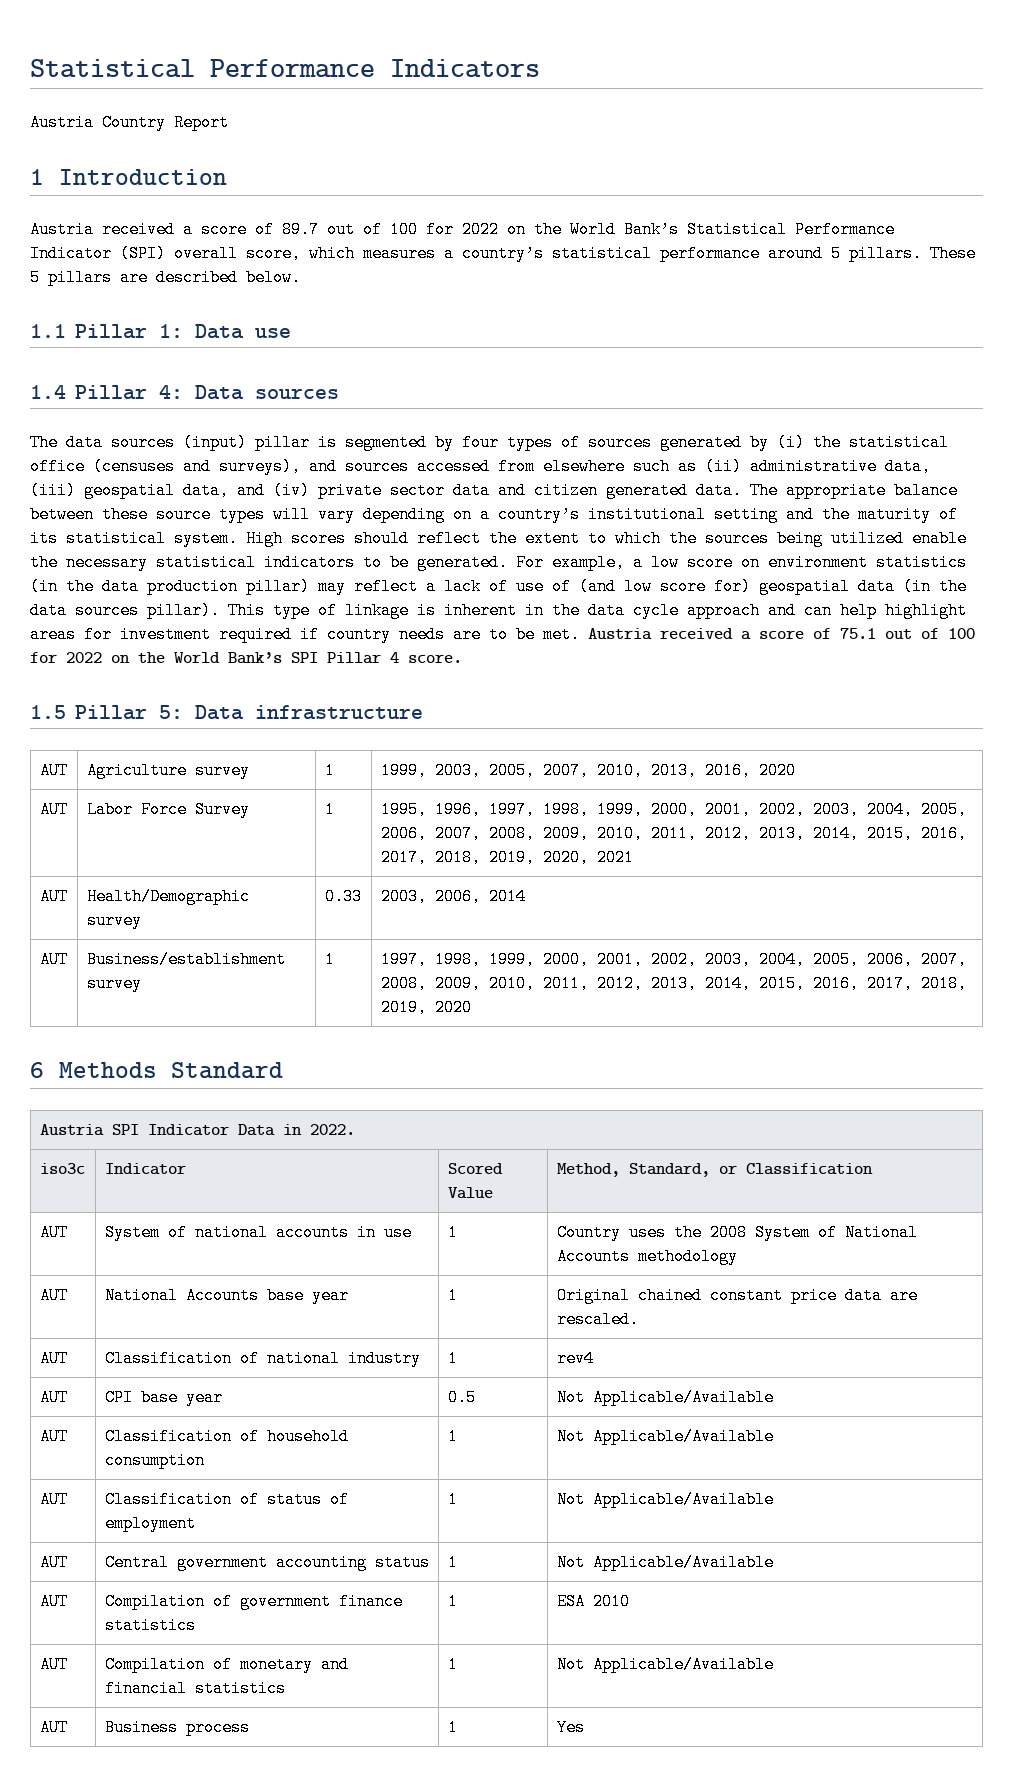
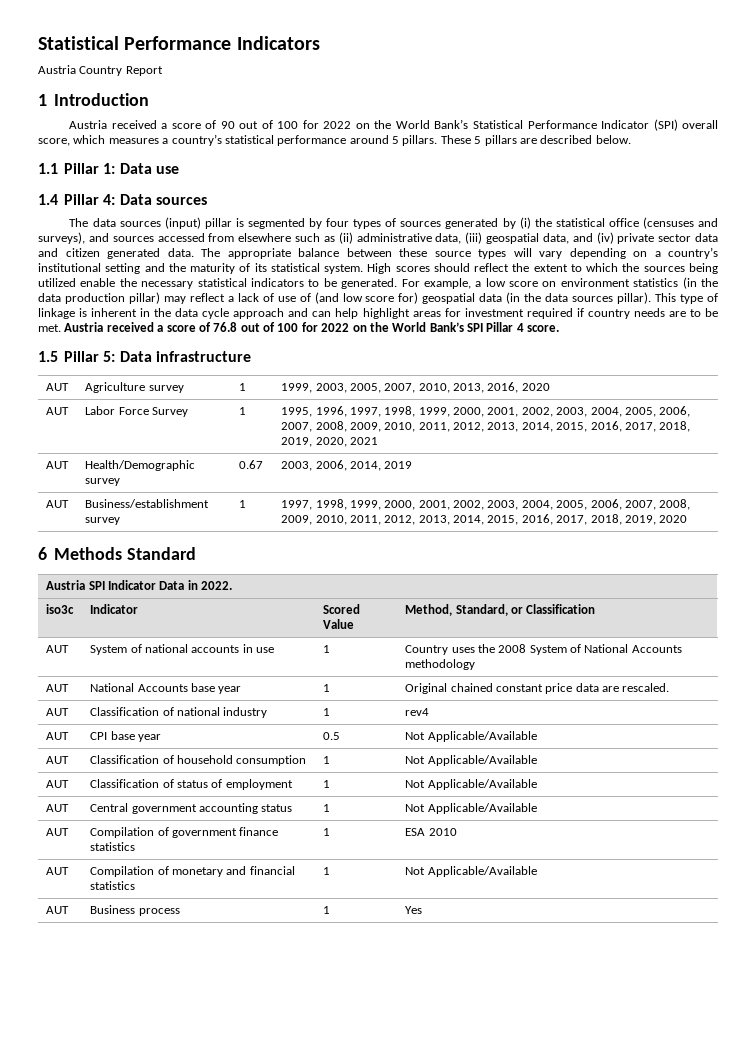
[282,221,319,238] 89.7 -> [220,121,235,129] 90
[840,628,876,639] 75.1 -> [213,322,238,332] 76.8
[324,888,362,905] 0.33 -> [239,460,264,469] 0.67
[488,888,526,905] 2014 -> [349,461,413,471] 2014, 2019

